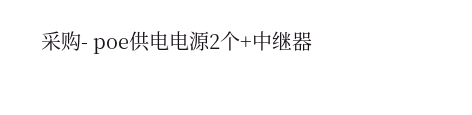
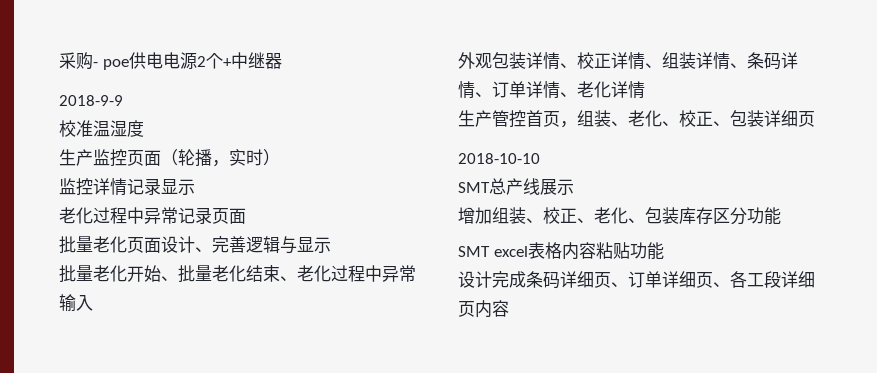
(313, 41) none -> [59,95,123,106] [59,120,144,137] [59,149,280,167] [59,178,195,196] [59,207,246,224] [59,236,331,254] [59,265,416,283] [59,294,93,312] [458,52,798,70] [458,81,645,99] [458,110,815,128] [458,153,540,164] [458,178,574,195] [458,207,781,225] [458,242,664,260] [458,271,815,289] [458,300,509,318] // 2018-9-9 // 校准温湿度 // 生产监控页面（轮播，实时） // 监控详情记录显示 // 老化过程中异常记录页面 // 批量老化页面设计、完善逻辑与显示 // 批量老化开始、批量老化结束、老化过程中异常输入 // 外观包装详情、校正详情、组装详情、条码详情、订单详情、老化详情 // 生产管控首页，组装、老化、校正、包装详细页 // 2018-10-10 // SMT总产线展示 // 增加组装、校正、老化、包装库存区分功能 // SMT excel表格内容粘贴功能 // 设计完成条码详细页、订单详细页、各工段详细页内容

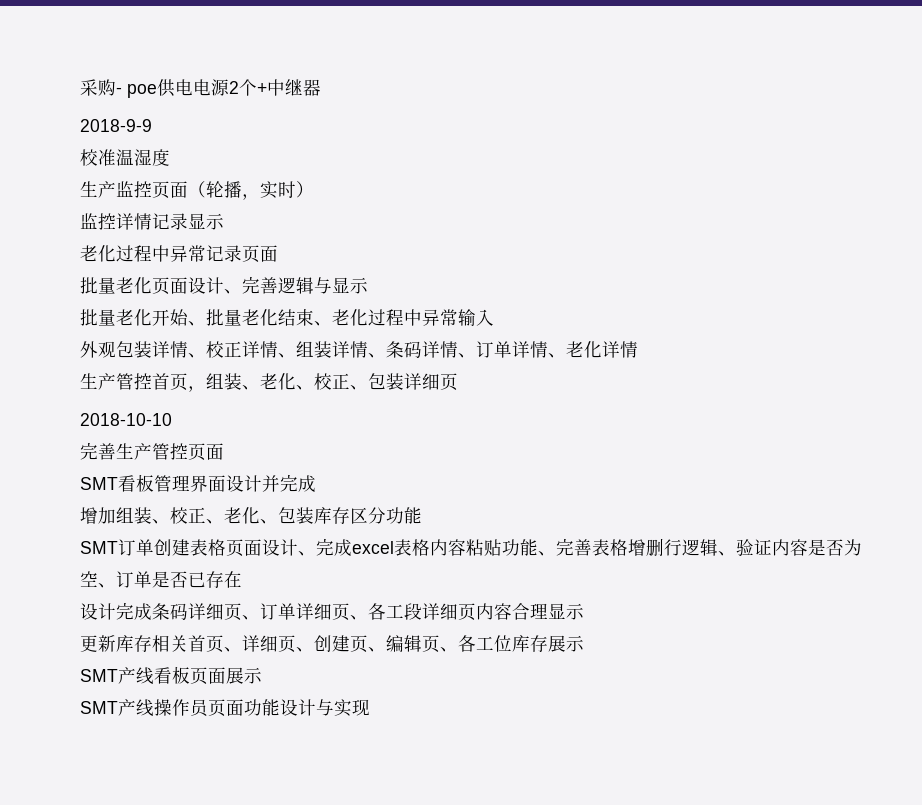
[458,178,574,195] SMT总产线展示 -> [80,442,224,461] [80,474,316,492] 完善生产管控页面 // SMT看板管理界面设计并完成
(490, 251) none -> [118,538,352,557] 订单创建表格页面设计、完成
(664, 251) none -> [538,538,862,556] [80,571,242,588] 、完善表格增删行逻辑、验证内容是否为空、订单是否已存在
(509, 308) none -> [512,603,584,620] [80,635,584,653] [80,666,262,685] [80,699,370,717] 合理显示 // 更新库存相关首页、详细页、创建页、编辑页、各工位库存展示 // SMT产线看板页面展示 // SMT产线操作员页面功能设计与实现

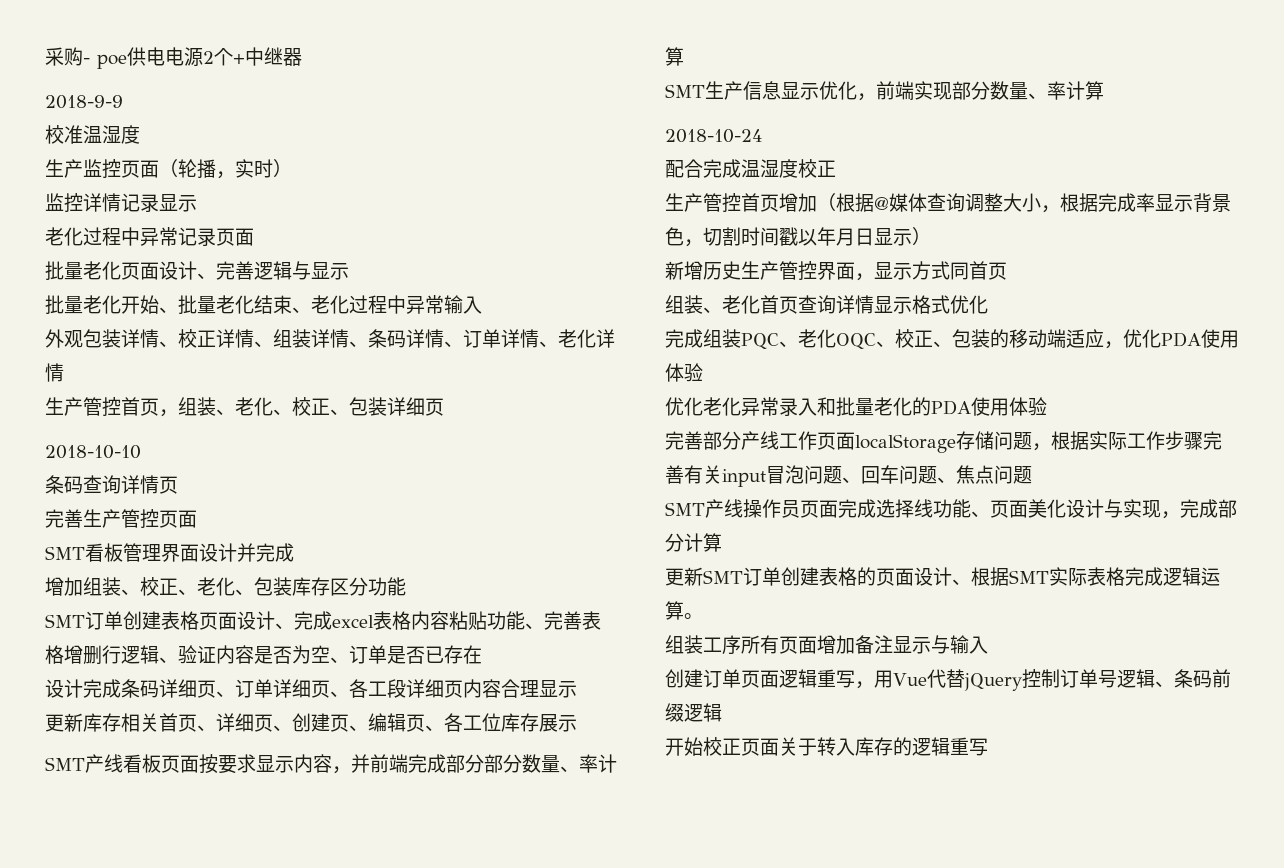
(172, 419) none -> [45,475,178,494] // 条码查询详情页
[226,667,262,684] 展示 -> [199,754,617,774] [665,47,684,66] [665,81,1104,101] [665,129,762,143] [665,159,836,178] [665,193,1231,213] [665,227,931,247] [665,261,1007,281] [665,295,988,314] [665,329,1239,350] [665,363,703,382] [665,397,1047,417] [665,431,1222,453] [665,465,1032,487] 按要求显示内容，并前端完成部分部分数量、率计算 // SMT生产信息显示优化，前端实现部分数量、率计算 // 2018-10-24 // 配合完成温湿度校正 // 生产管控首页增加（根据@媒体查询调整大小，根据完成率显示背景色，切割时间戳以年月日显示） // 新增历史生产管控界面，显示方式同首页 // 组装、老化首页查询详情显示格式优化 // 完成组装PQC、老化OQC、校正、包装的移动端适应，优化PDA使用体验 // 优化老化异常录入和批量老化的PDA使用体验 // 完善部分产线工作页面localStorage存储问题，根据实际工作步骤完善有关input冒泡问题、回车问题、焦点问题
[244,699,370,717] 功能设计与实现 -> [838,499,1237,519] [665,533,722,552] [665,567,1220,586] [665,601,703,620] [665,635,988,655] [665,669,1231,691] [665,703,722,722] [665,737,988,756] 完成选择线功能、页面美化设计与实现，完成部分计算 // 更新SMT订单创建表格的页面设计、根据SMT实际表格完成逻辑运算。 // 组装工序所有页面增加备注显示与输入 // 创建订单页面逻辑重写，用Vue代替jQuery控制订单号逻辑、条码前缀逻辑 // 开始校正页面关于转入库存的逻辑重写

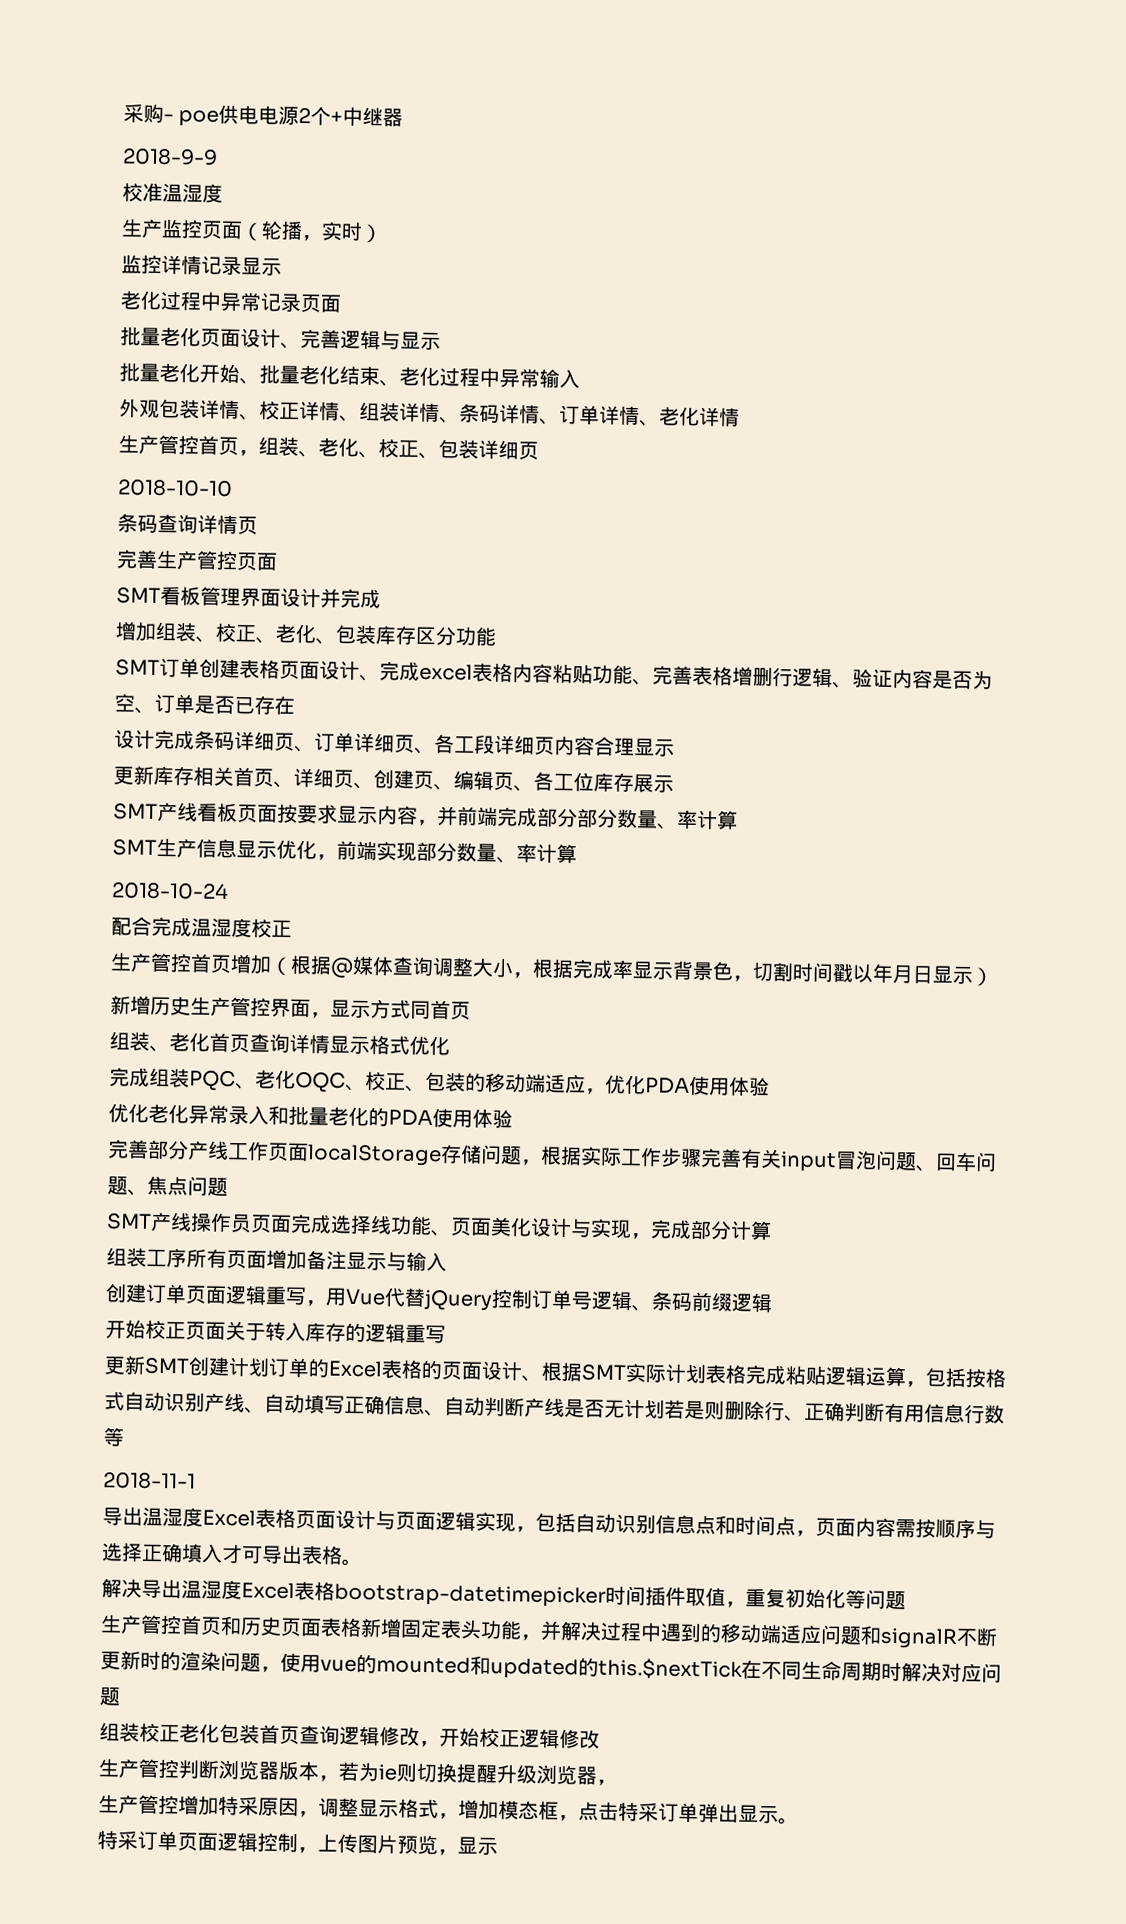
[665,567,1220,586] [665,601,703,620] // 更新SMT订单创建表格的页面设计、根据SMT实际表格完成逻辑运算。 -> (772, 1230) none
(988, 747) none -> [104,1355,1006,1388] [104,1391,1005,1424] [103,1427,124,1447] [103,1472,196,1490] [102,1506,996,1539] [101,1542,363,1567] [101,1578,906,1610] [100,1614,998,1649] [100,1650,1002,1683] [99,1687,121,1706] [99,1722,600,1750] [98,1758,617,1786] [98,1794,799,1825] [97,1830,498,1856] // 更新SMT创建计划订单的Excel表格的页面设计、根据SMT实际计划表格完成粘贴逻辑运算，包括按格式自动识别产线、自动填写正确信息、自动判断产线是否无计划若是则删除行、正确判断有用信息行数等 // 2018-11-1 // 导出温湿度Excel表格页面设计与页面逻辑实现，包括自动识别信息点和时间点，页面内容需按顺序与选择正确填入才可导出表格。 // 解决导出温湿度Excel表格bootstrap-datetimepicker时间插件取值，重复初始化等问题 // 生产管控首页和历史页面表格新增固定表头功能，并解决过程中遇到的移动端适应问题和signalR不断更新时的渲染问题，使用vue的mounted和updated的this.$nextTick在不同生命周期时解决对应问题 // 组装校正老化包装首页查询逻辑修改，开始校正逻辑修改 // 生产管控判断浏览器版本，若为ie则切换提醒升级浏览器， // 生产管控增加特采原因，调整显示格式，增加模态框，点击特采订单弹出显示。 // 特采订单页面逻辑控制，上传图片预览，显示

